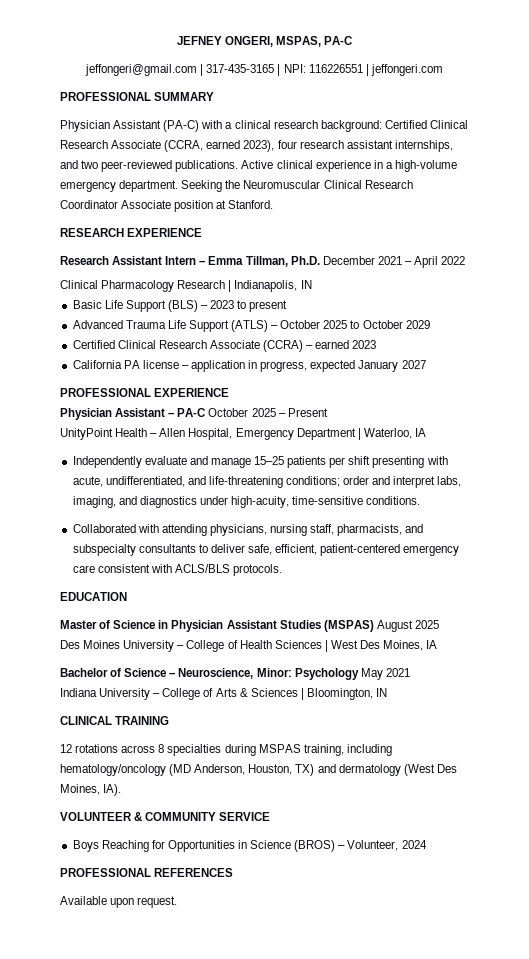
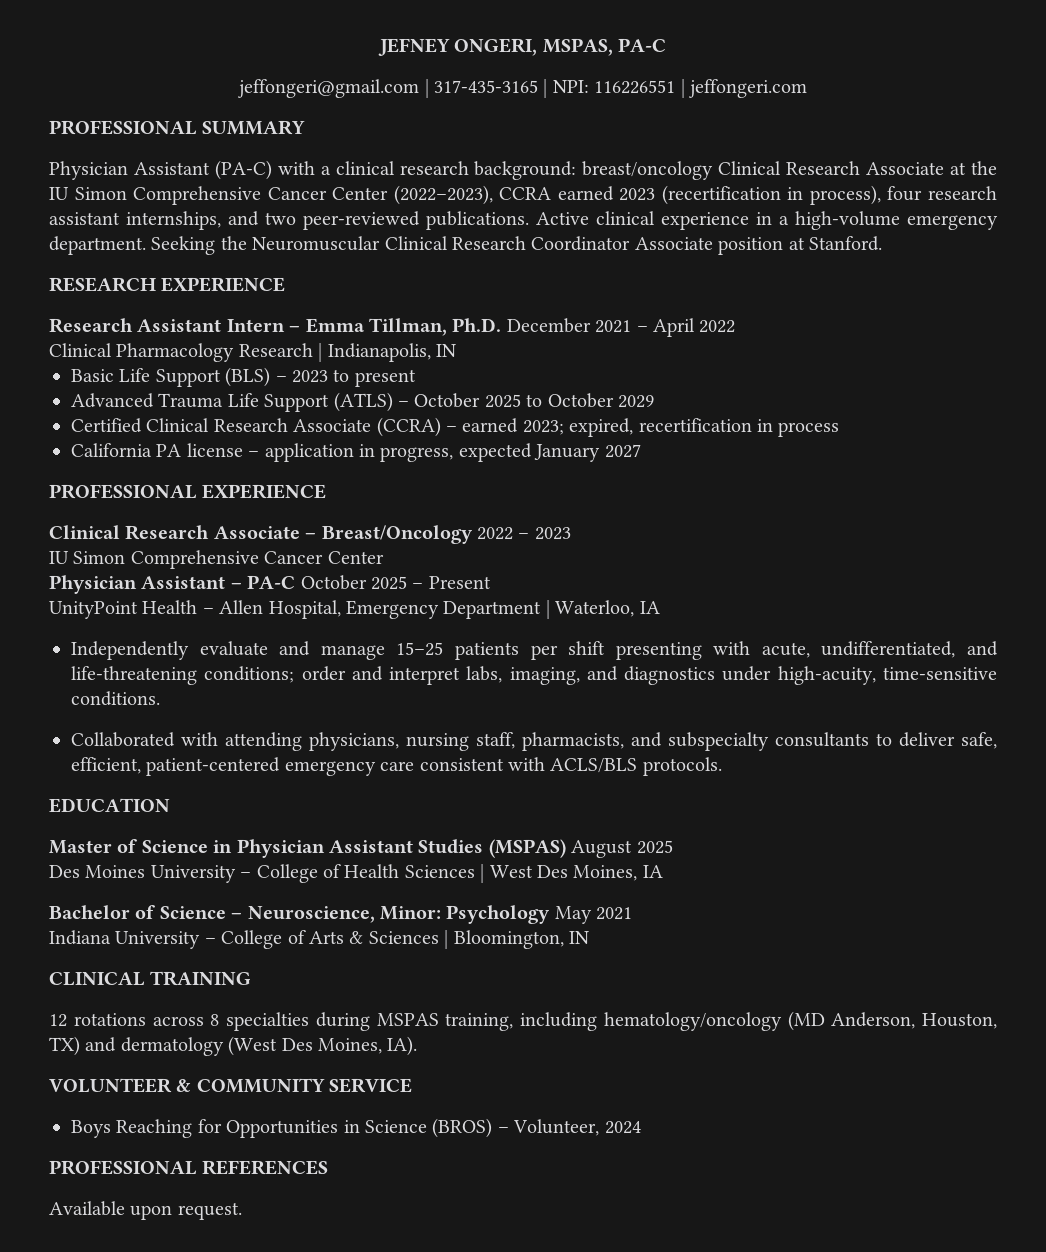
[384,120,468,129] [60,140,275,152] Certified Clinical Research Associate (CCRA, earned 2023), -> [582,161,997,180] [49,185,881,205] breast/oncology Clinical Research Associate at the IU Simon Comprehensive Cancer Center (2022–2023), CCRA earned 2023 (recertification in process),
[352,340,377,349] 2023 -> [522,418,840,437] 2023; expired, recertification in process
(230, 392) none -> [49,525,571,544] [49,550,384,569] // Clinical Research Associate – Breast/Oncology 2022 – 2023 // IU Simon Comprehensive Cancer Center

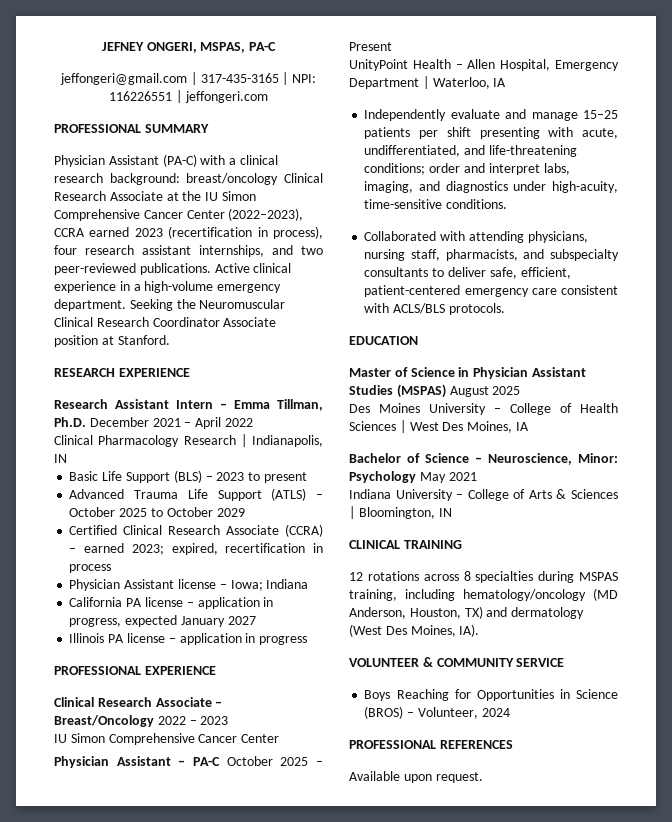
(840, 429) none -> [69,579,309,591] // Physician Assistant license – Iowa; Indiana
(641, 451) none -> [69,633,308,645] // Illinois PA license – application in progress

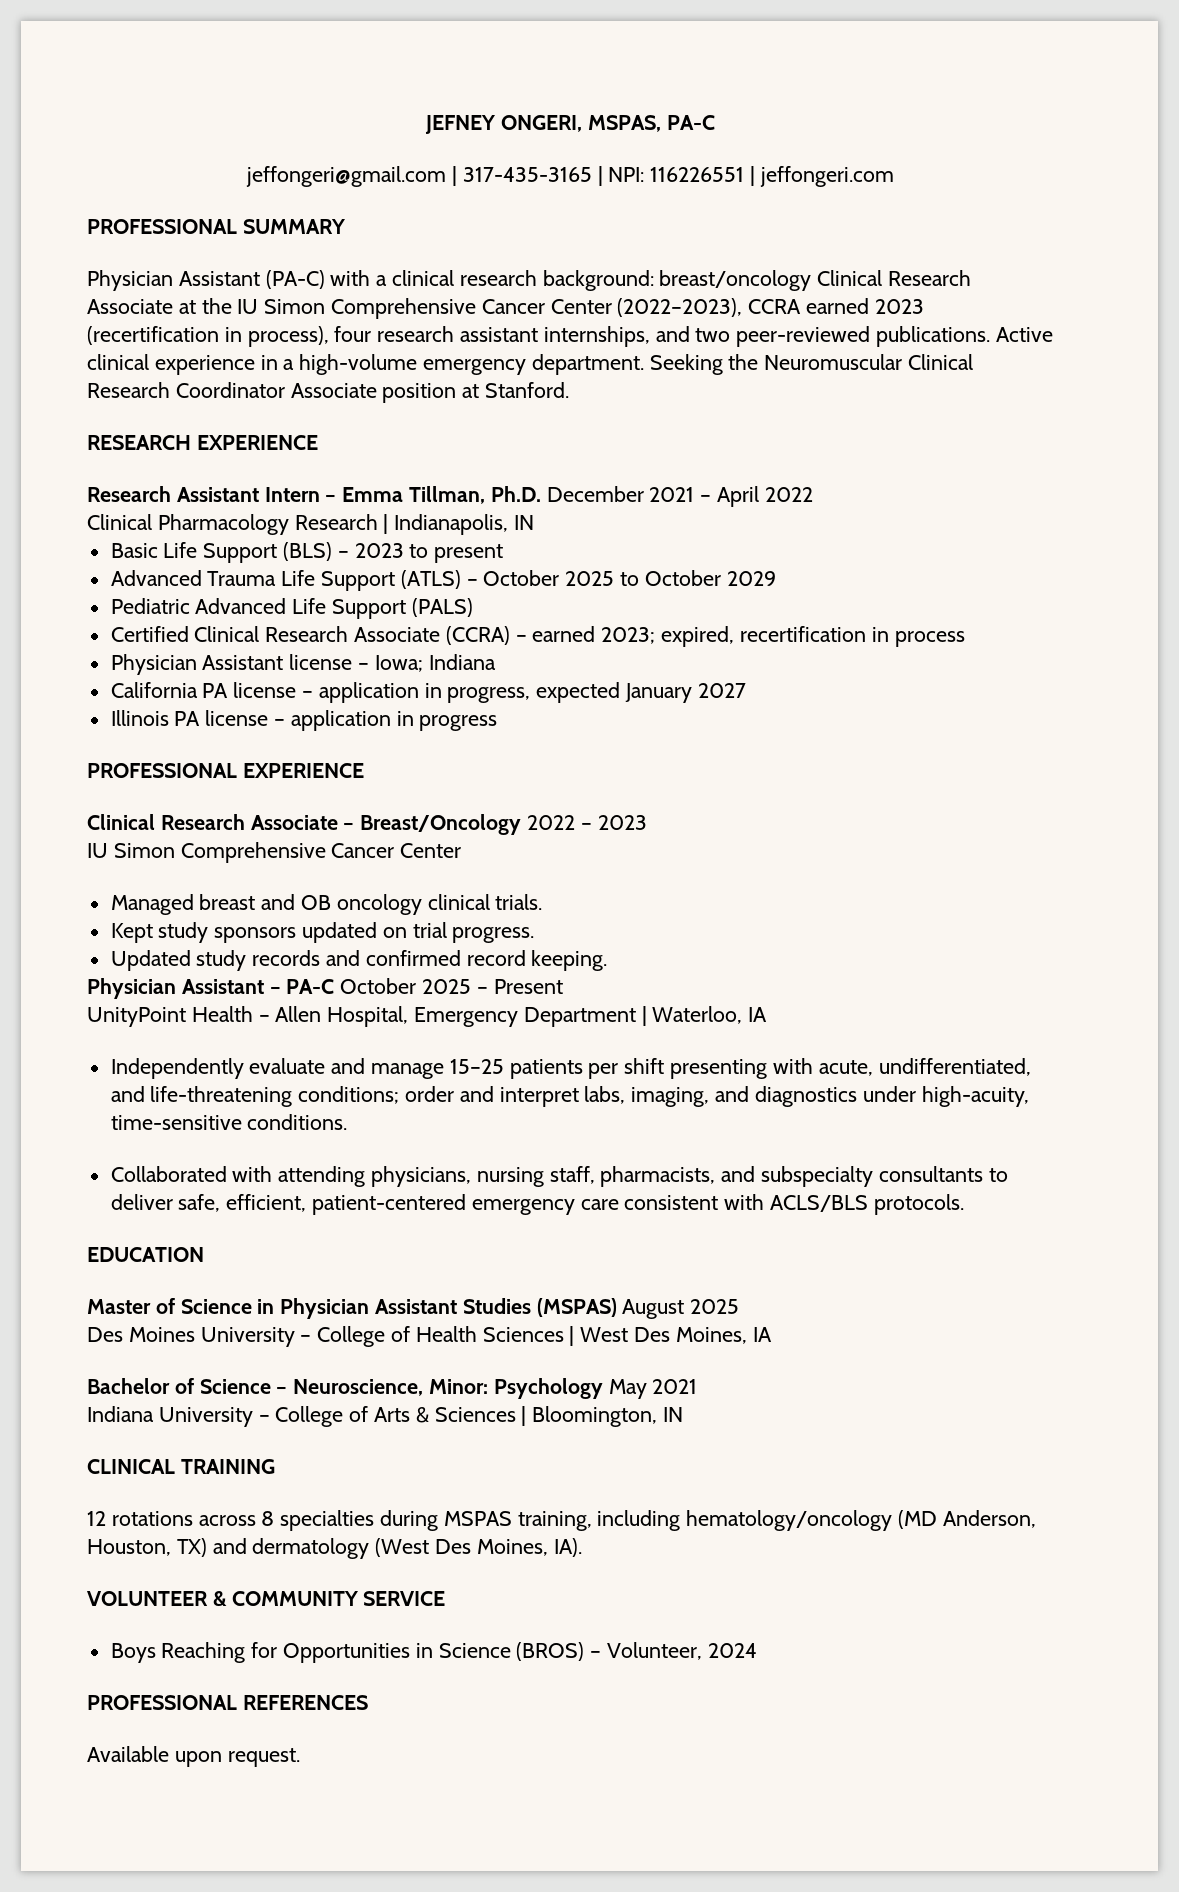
(245, 512) none -> [110,598,473,619] // Pediatric Advanced Life Support (PALS)
(280, 738) none -> [110,894,543,915] [110,922,535,943] [110,950,608,971] // Managed breast and OB oncology clinical trials. // Kept study sponsors updated on trial progress. // Updated study records and confirmed record keeping.

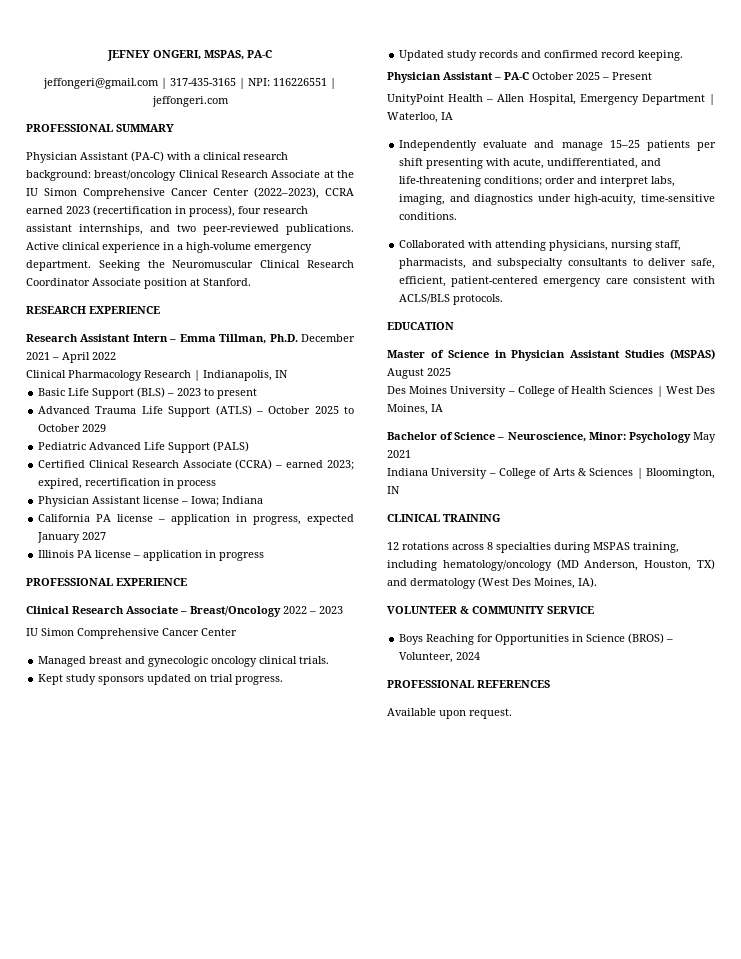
[301,895,332,910] OB -> [148,656,209,667] gynecologic

